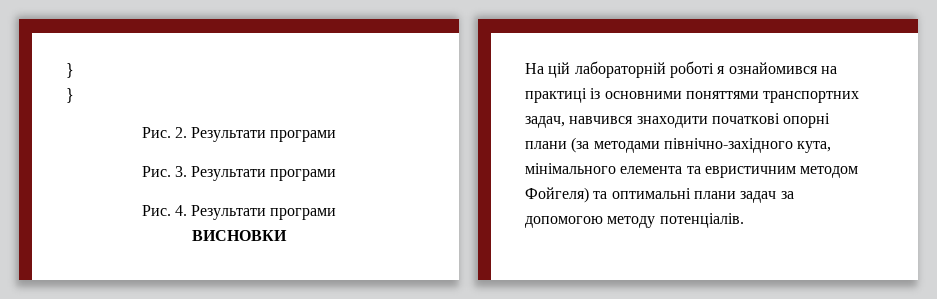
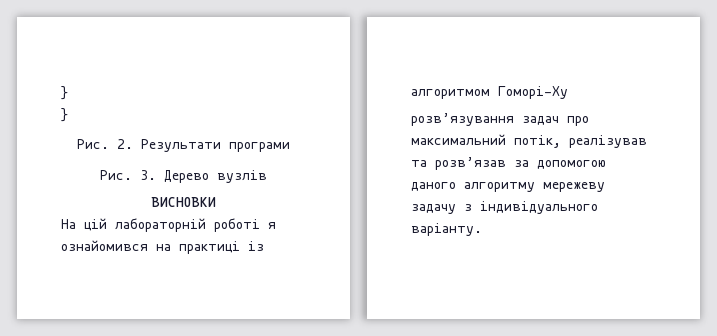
[191,166,337,181] [141,205,337,220] Результати програми // Рис. 4. Результати програми -> [164,170,267,183] Дерево вузлів
[604,91,860,103] [525,113,831,128] [525,137,832,153] [525,163,859,178] [525,187,794,203] [525,213,744,228] основними поняттями транспортних задач, навчився знаходити початкові опорні плани (за методами північно-західного кута, мінімального елемента та евристичним методом Фойгеля) та оптимальні плани задач за допомогою методу потенціалів. -> [411,86,568,99] [411,113,589,126] [411,134,647,148] [411,157,606,170] [411,182,605,192] [411,201,598,214] [411,223,482,236] алгоритмом Гоморі-Ху // розв’язування задач про максимальний потік, реалізував та розв’язав за допомогою даного алгоритму мережеву задачу з індивідуального варіанту.

